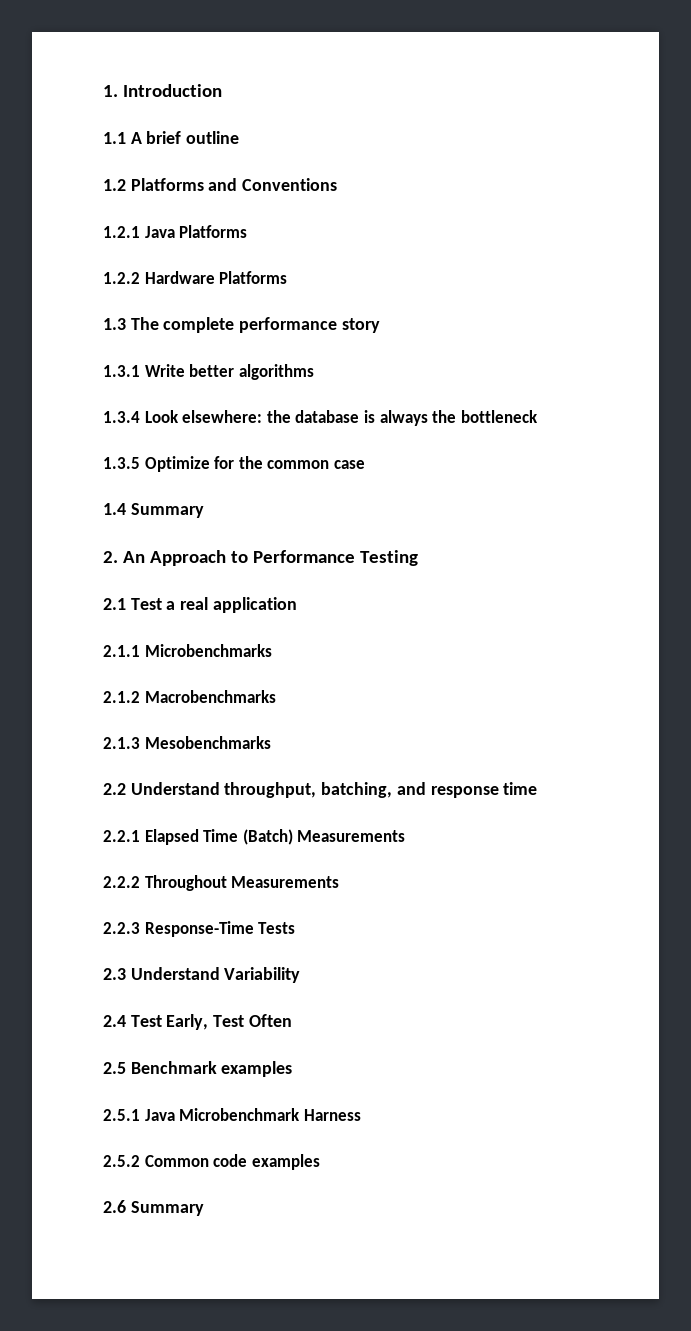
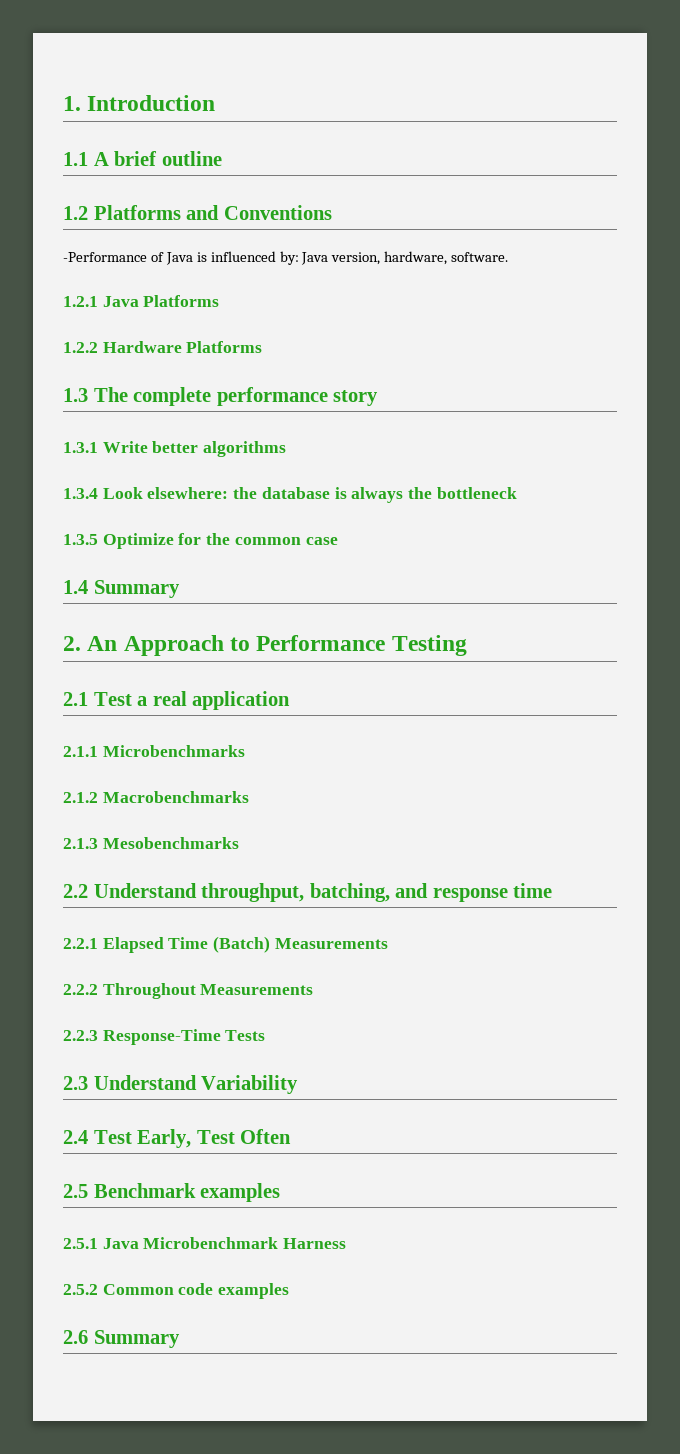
(338, 184) none -> [63,251,509,265] // -Performance of Java is influenced by: Java version, hardware, software.

